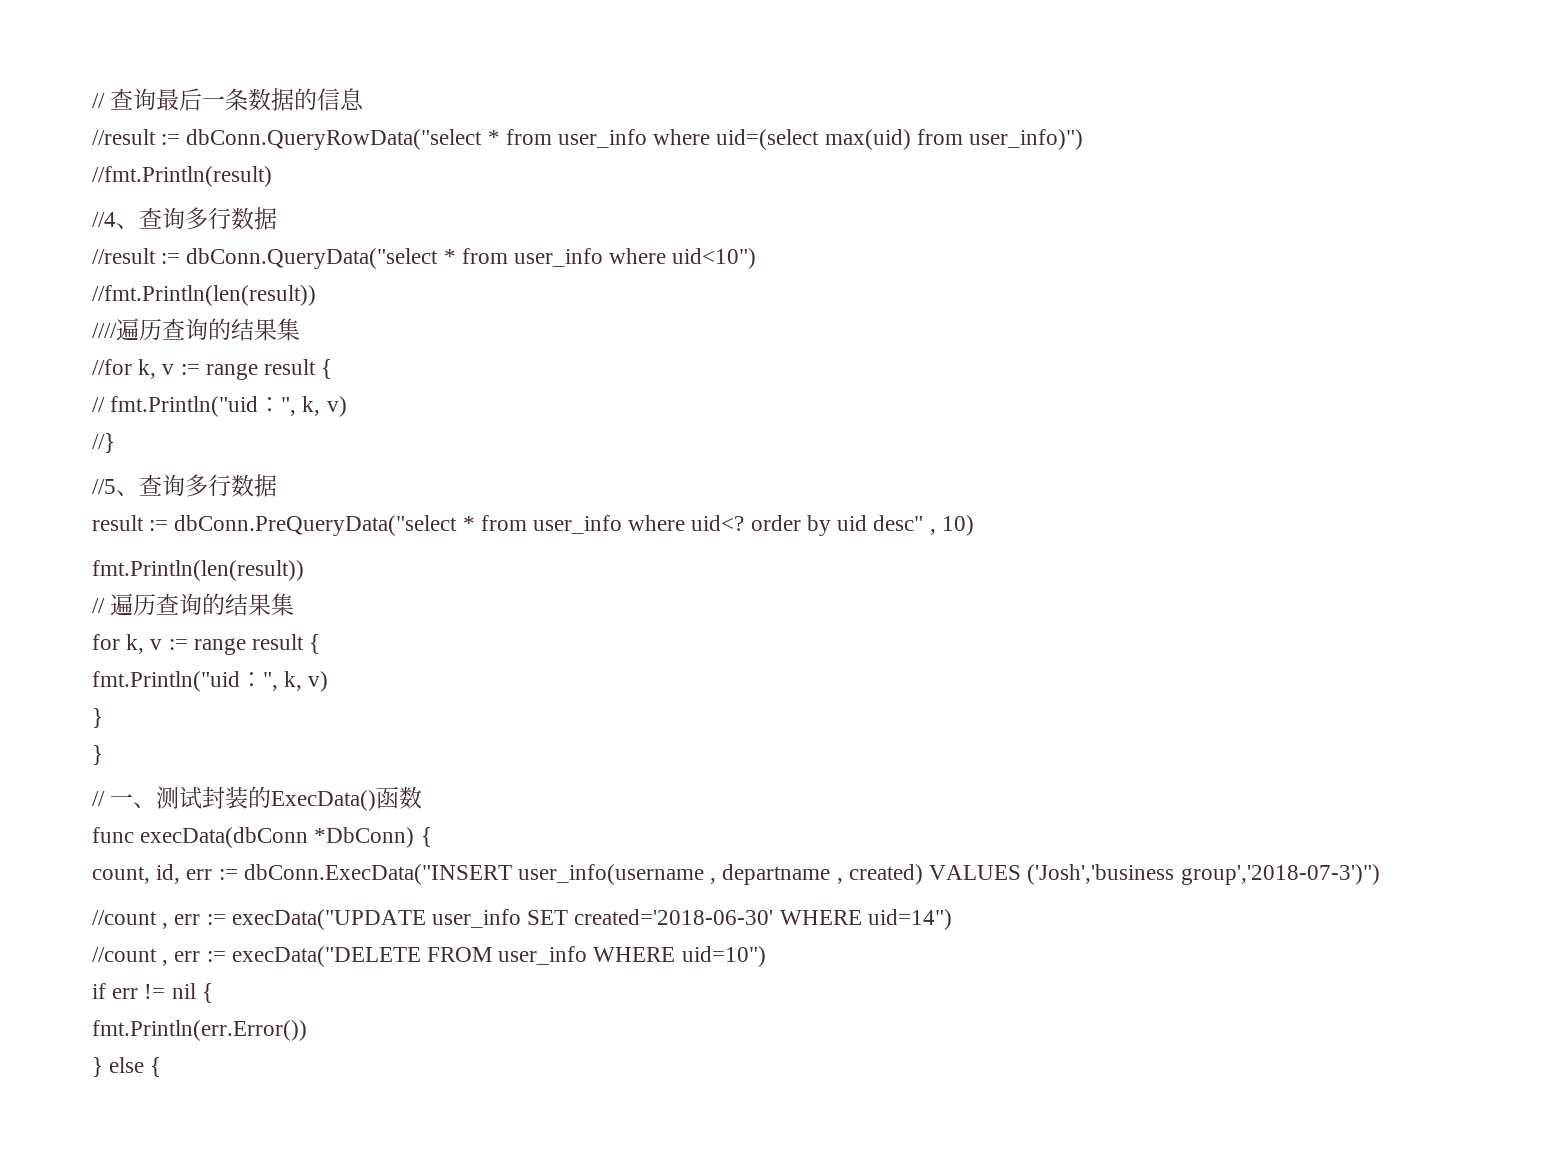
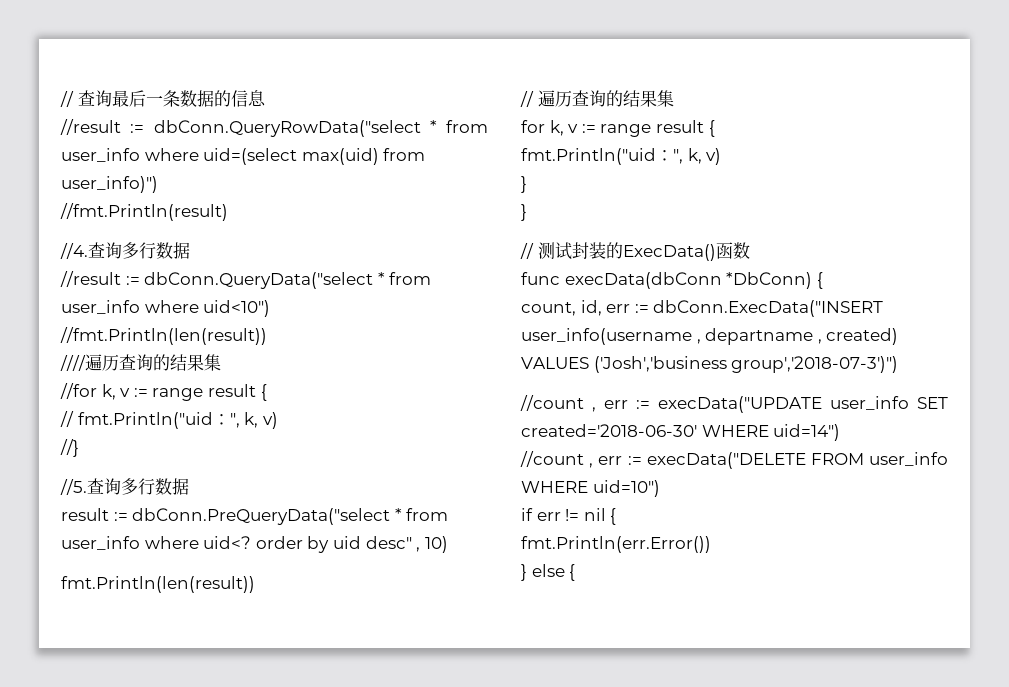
[92,212,139,229] //4、 -> [60,243,88,259] //4.
[92,479,139,496] //5、 -> [60,479,87,495] //5.
[110,794,157,808] 一、 -> (534, 251) none

